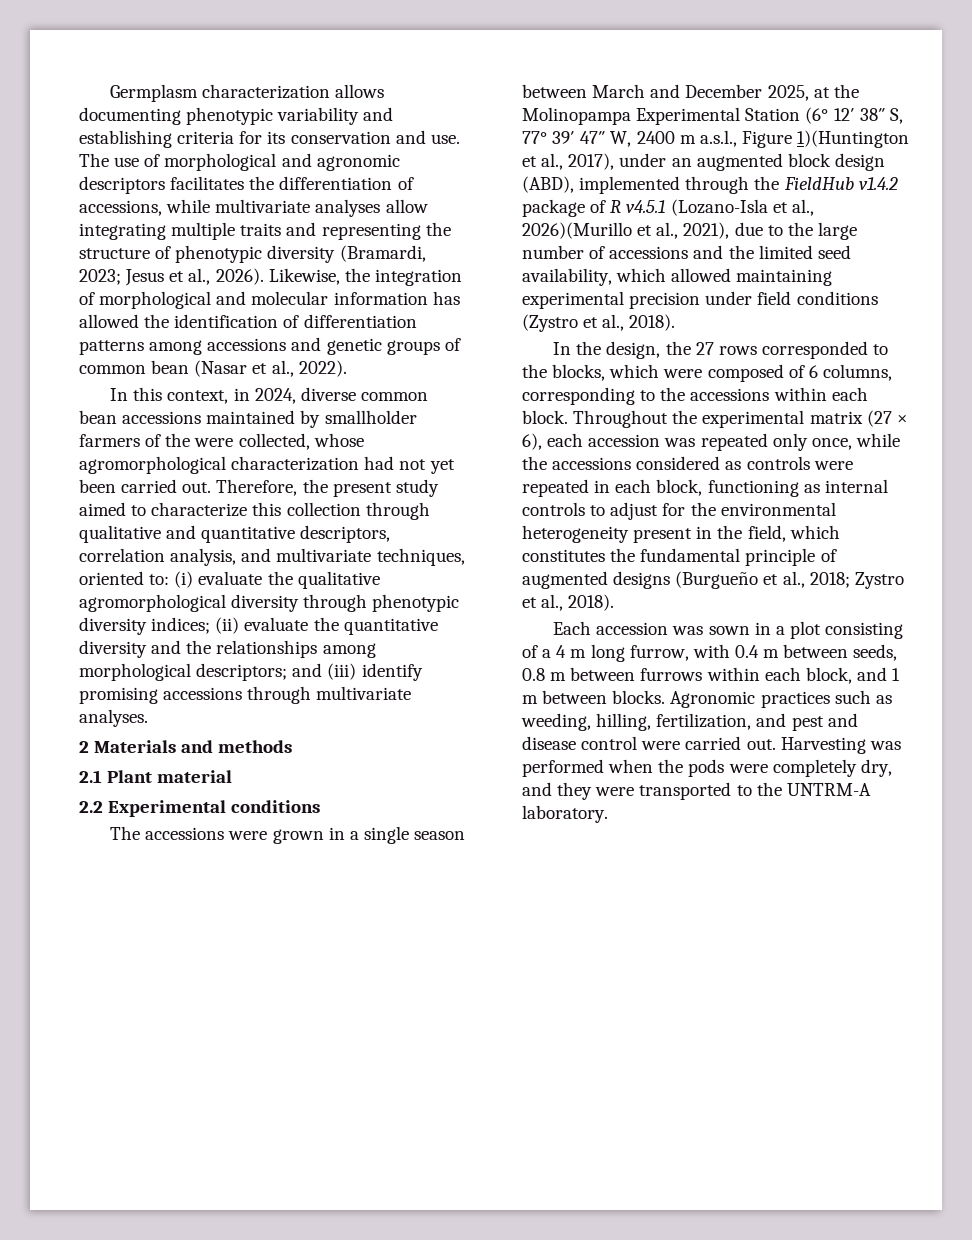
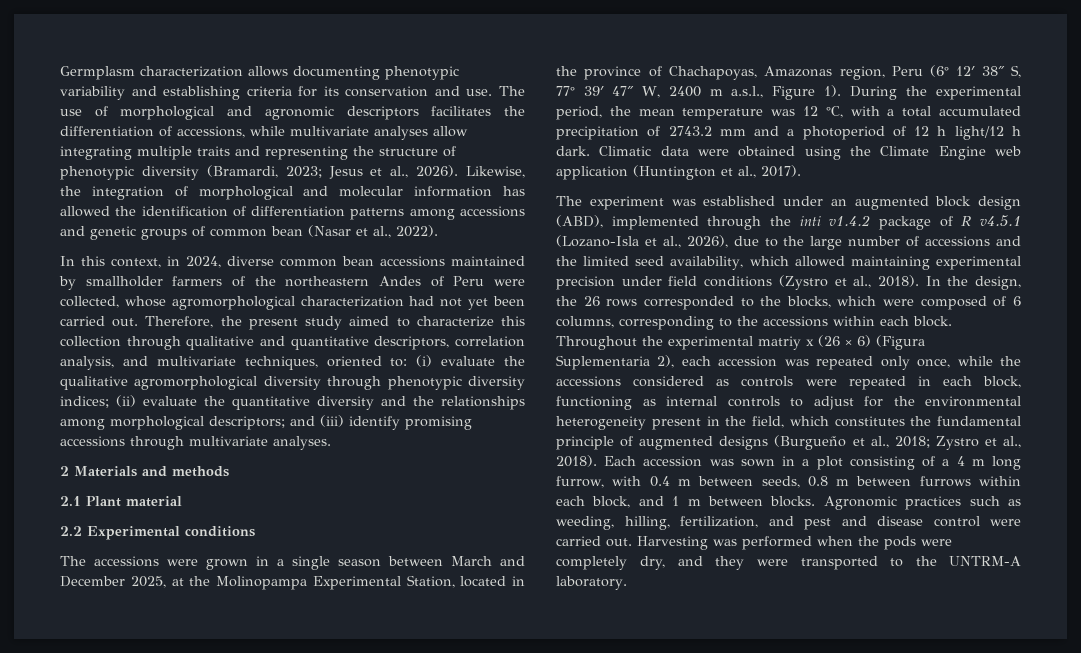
(191, 440) none -> [285,276,485,287] northeastern Andes of Peru
[745,108,801,121] Station -> [406,575,525,588] [556,66,923,80] Station, located in the province of Chachapoyas, Amazonas region, Peru
[797,130,910,148] [522,153,615,170] 1)(Huntington et al., 2017), -> [824,85,1021,100] [556,106,1021,120] [556,126,1021,140] [556,146,1021,160] [556,165,801,180] [556,196,776,210] 1). During the experimental period, the mean temperature was 12 °C, with a total accumulated precipitation of 2743.2 mm and a photoperiod of 12 h light/12 h dark. Climatic data were obtained using the Climate Engine web application (Huntington et al., 2017). // The experiment was established
[783,177,854,190] FieldHub -> [799,216,821,226] inti
[522,222,730,239] 2026)(Murillo et al., 2021), -> [686,235,728,248] 2026),
(676, 322) // -> (919, 281) none
[695,342,714,355] 27 -> [583,296,600,306] 26
[809,410,908,427] [522,433,542,450] matrix (27 × 6), -> [758,335,925,350] [556,355,675,370] matriy x (26 × 6) (Figura Suplementaria 2),
(615, 602) // -> (597, 461) none

